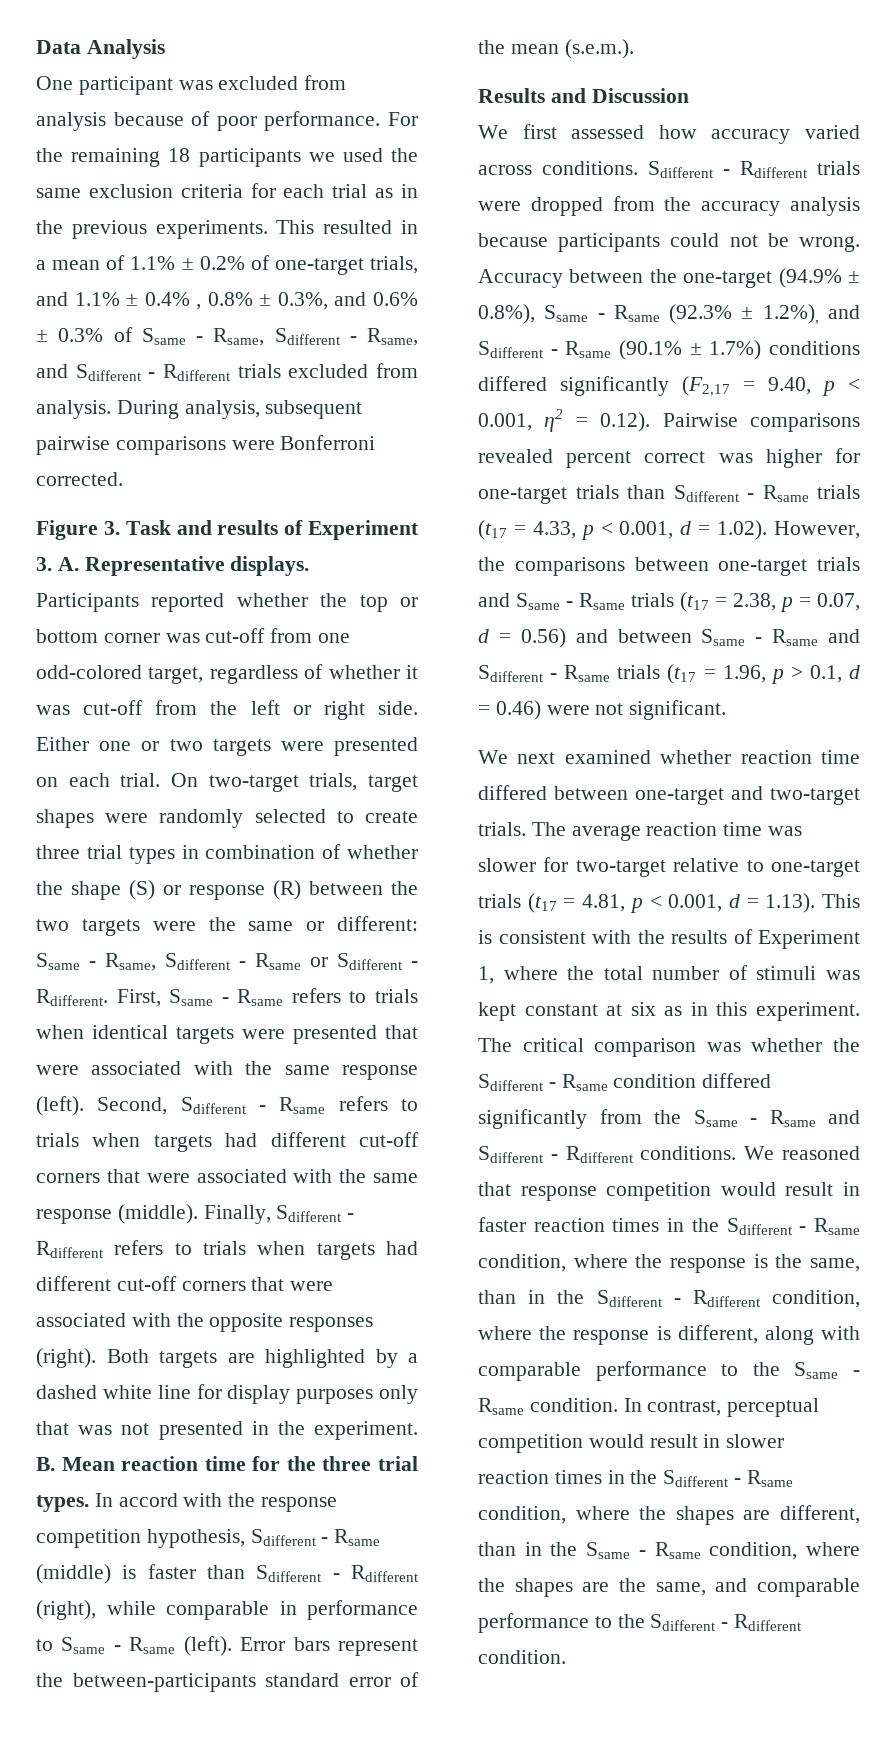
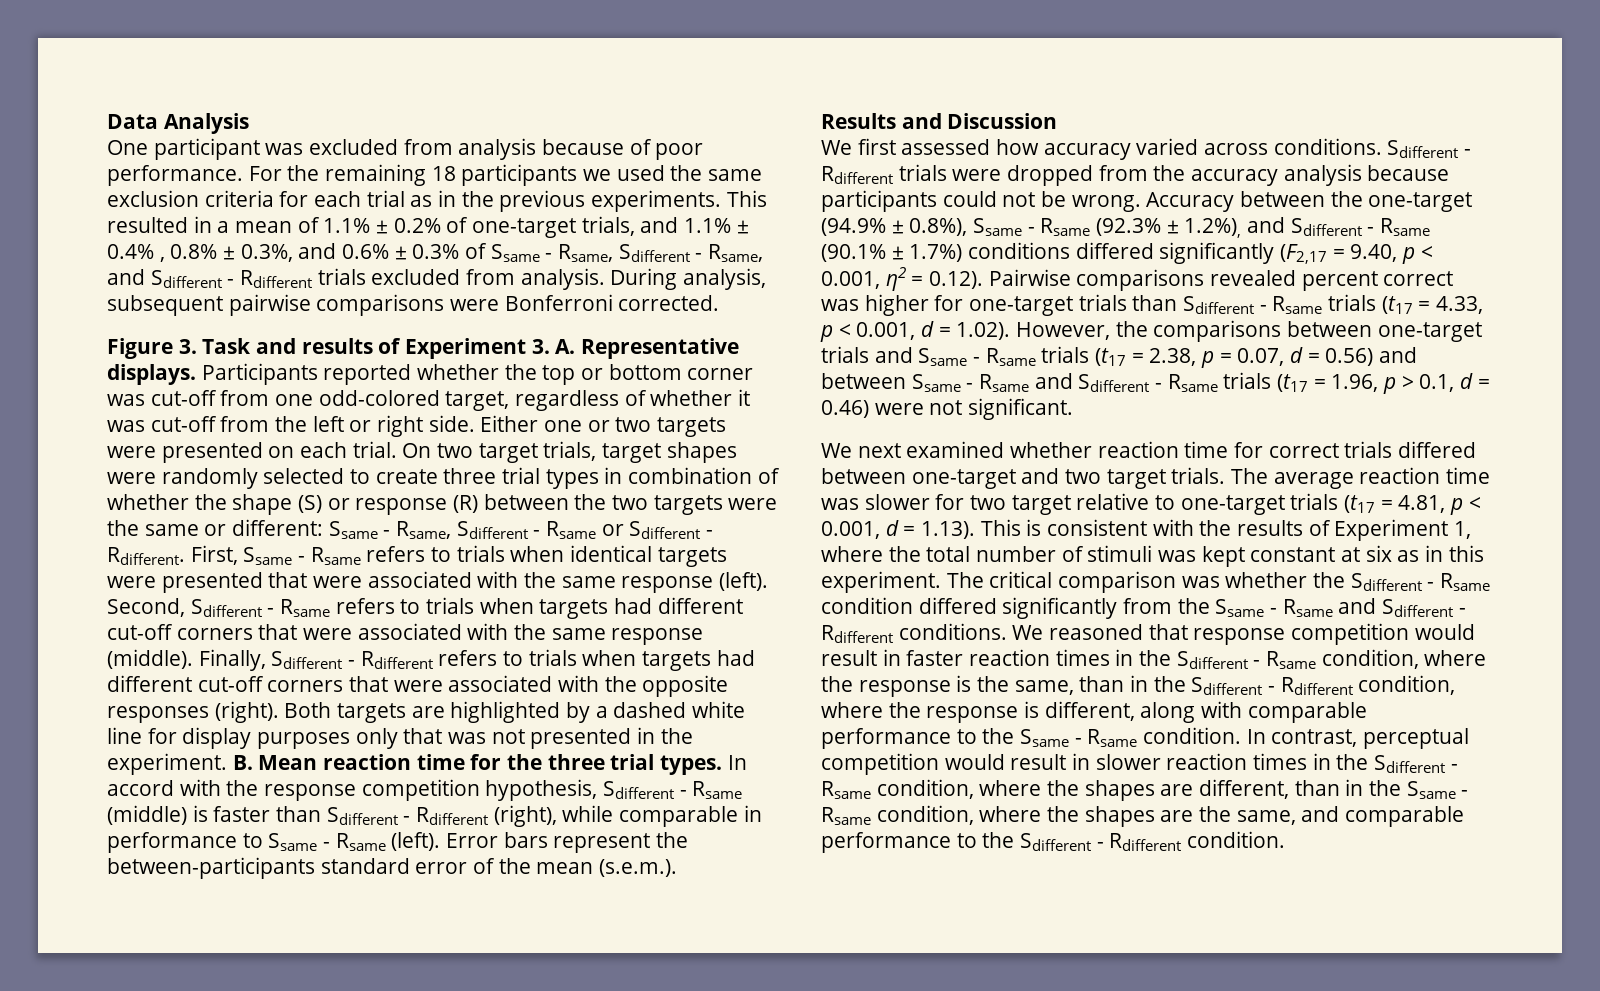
[208,775,299,792] two-target -> [437,443,538,463] two target
(860, 757) none -> [1234,441,1393,458] for correct trials
[770,788,860,805] two-target -> [1065,469,1166,489] two target
[575,860,666,877] two-target -> [970,495,1071,515] two target

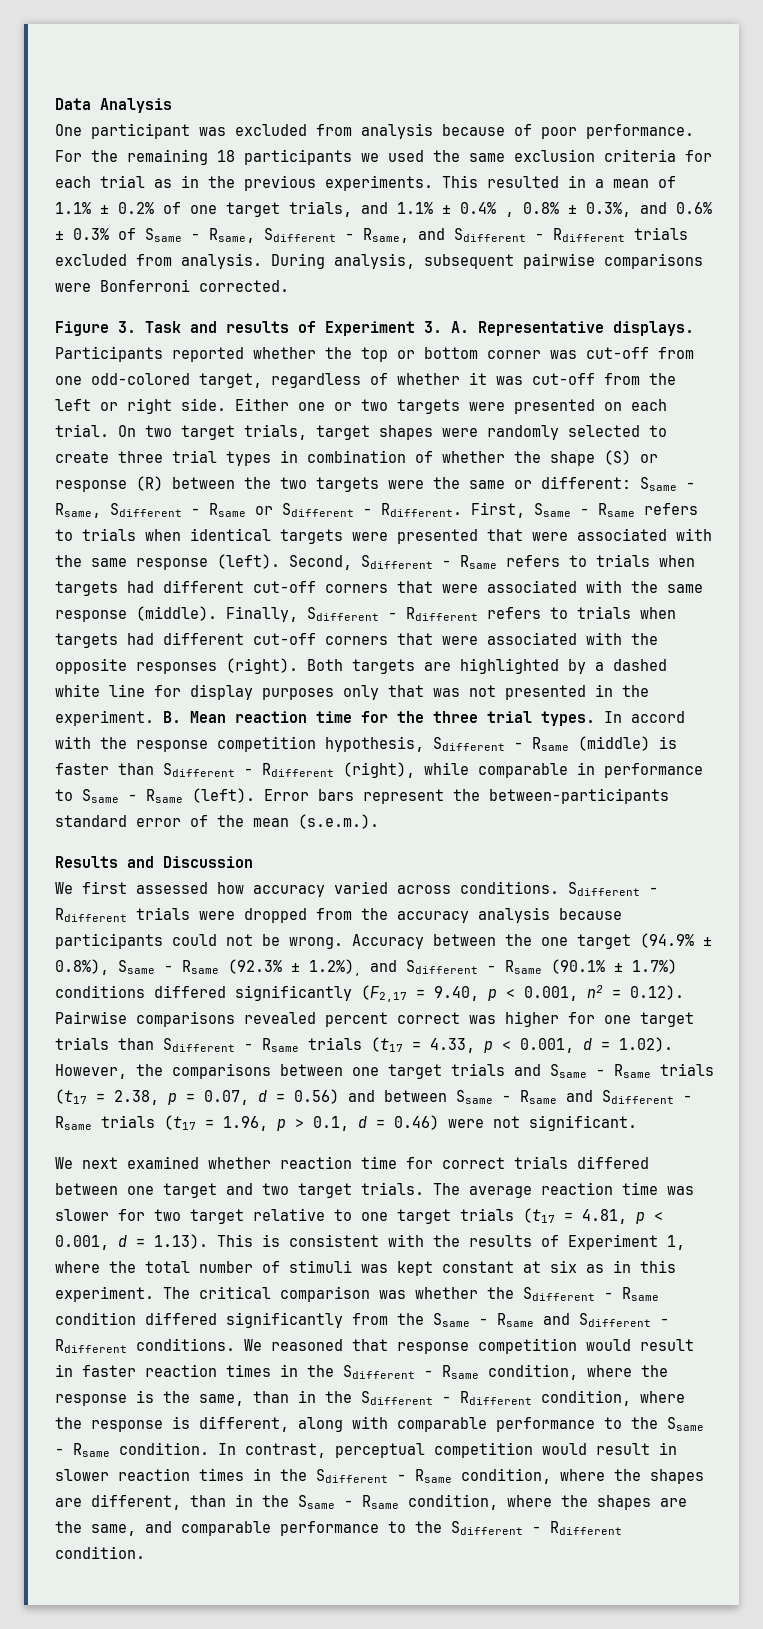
[472,218,577,238] one-target -> [190,202,280,217] one target
[1368,192,1473,212] one-target -> [541,934,631,949] one target
[969,296,1074,316] one-target -> [604,1012,694,1027] one target
[1377,322,1482,342] one-target -> [352,1064,442,1079] one target
[911,469,1016,489] one-target -> [127,1183,217,1198] one target
[1180,495,1285,515] one-target -> [361,1209,451,1224] one target

